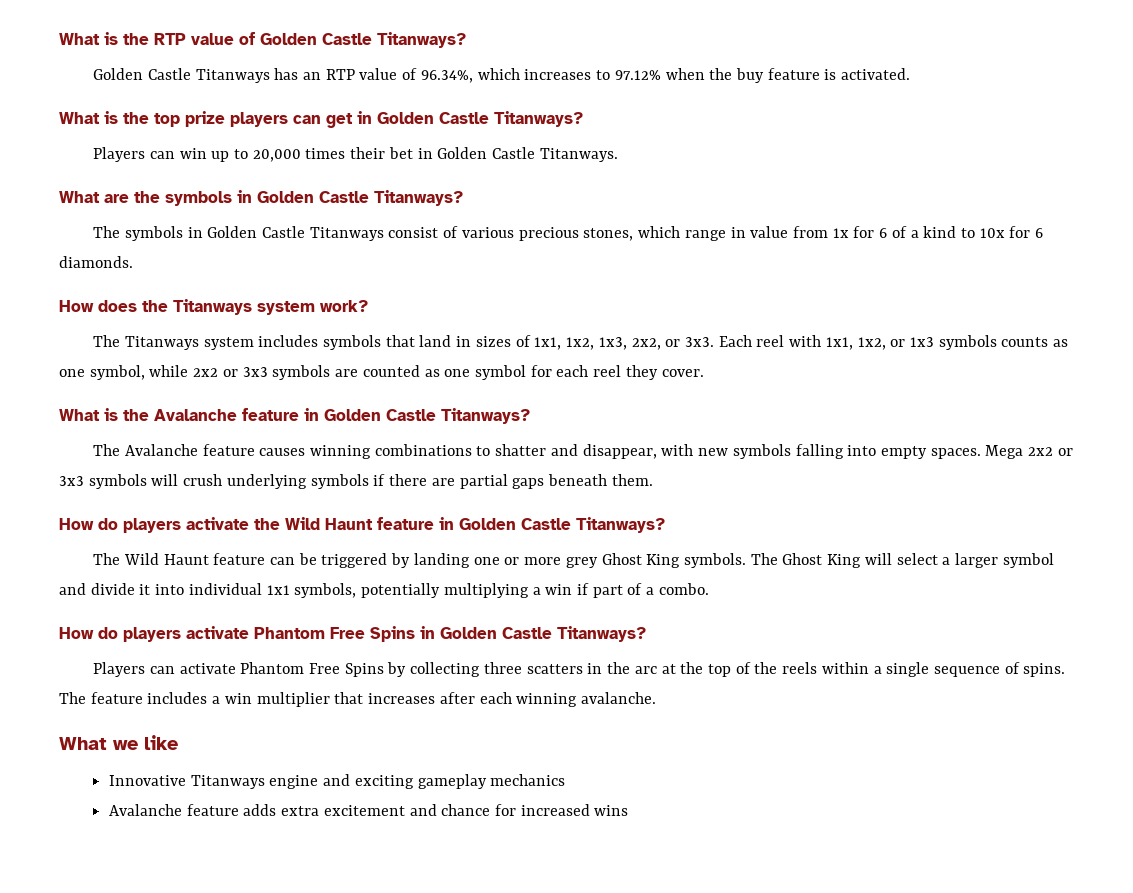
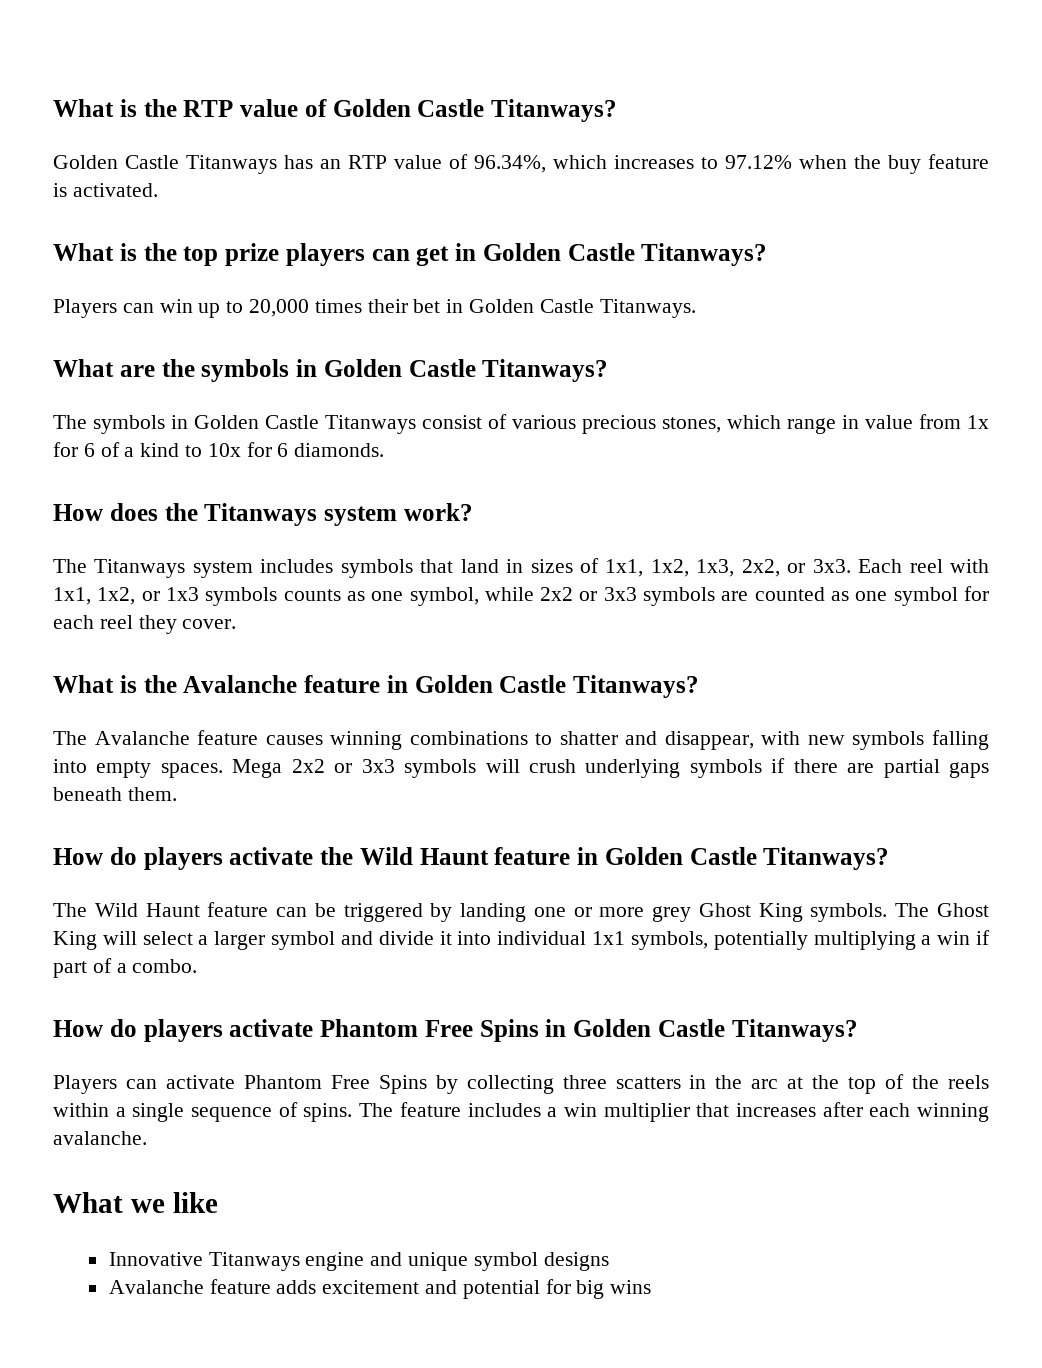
[354,774,566,789] exciting gameplay mechanics -> [407,1252,609,1271] unique symbol designs
[281,806,320,816] extra -> (317, 1287) none
[441,804,590,816] chance for increased -> [462,1279,605,1299] potential for big

